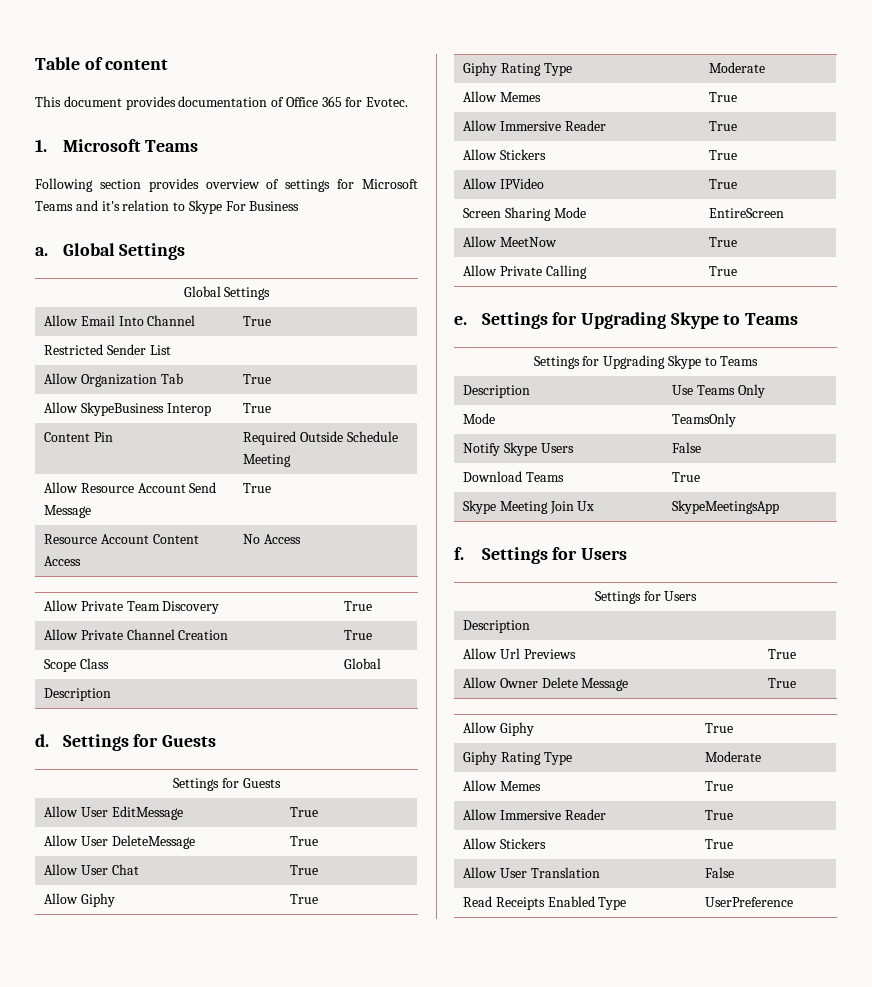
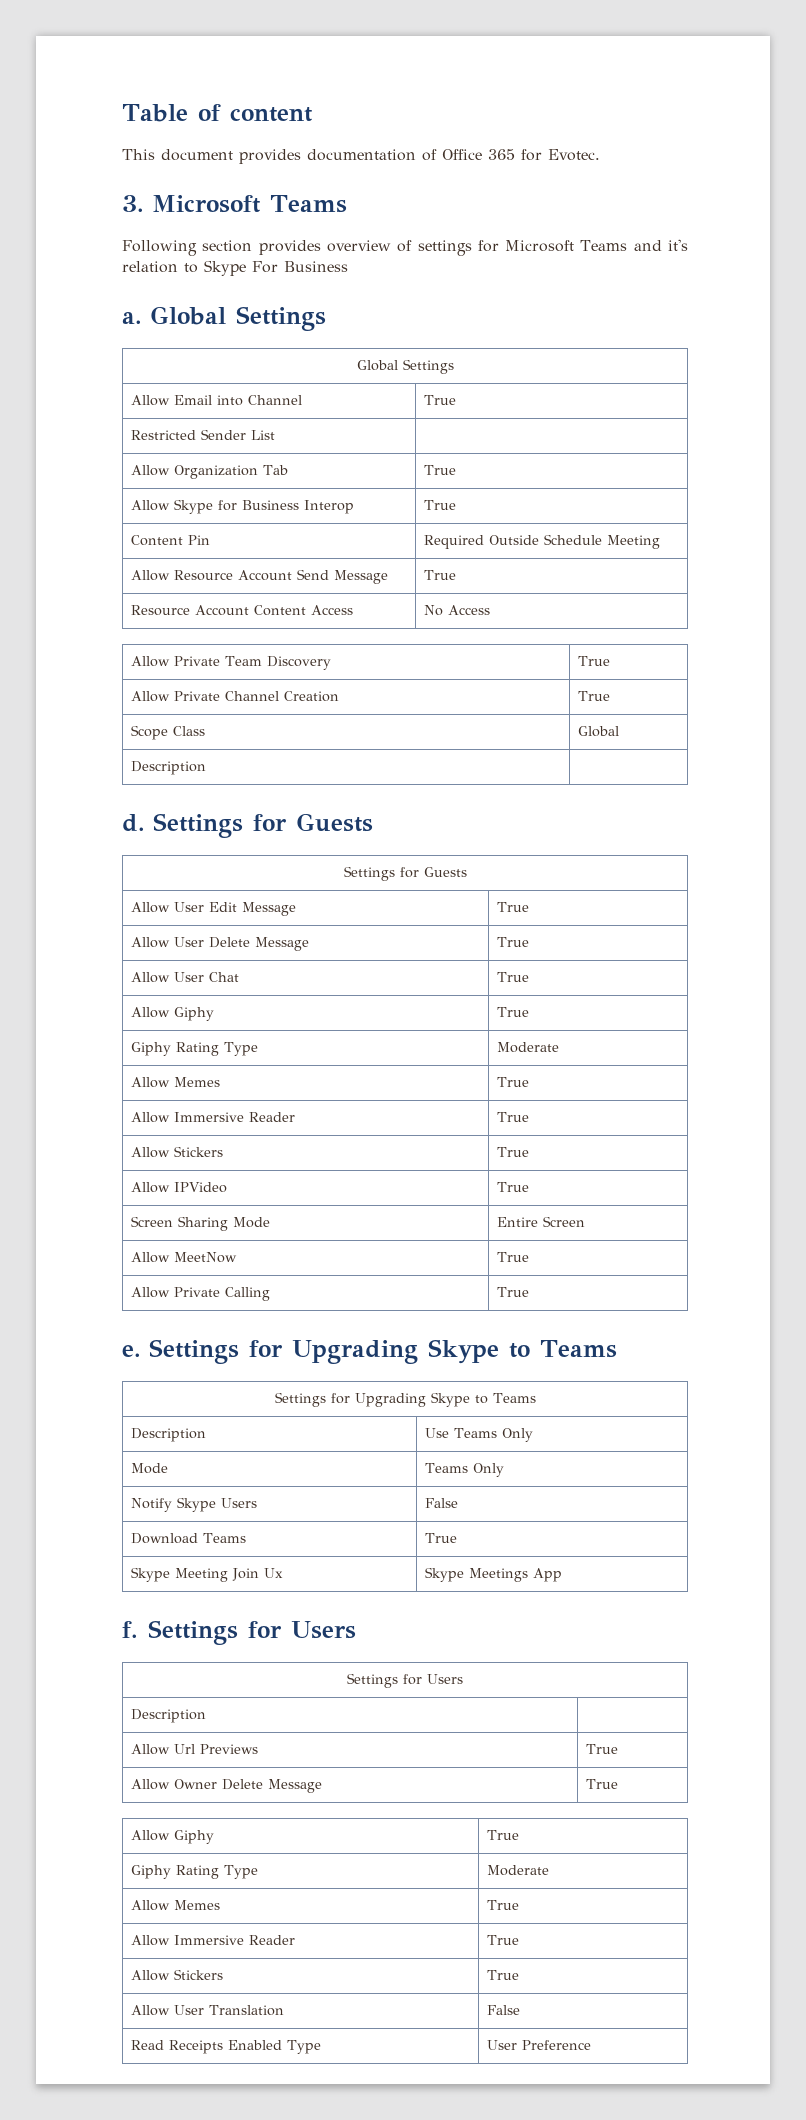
[35,139,47,152] 1. -> [122,195,144,212] 3.
[118,316,144,326] Into -> [216,395,243,406] into
[80,402,164,416] SkypeBusiness -> [173,499,299,514] Skype for Business
[111,806,183,820] [290,807,319,817] [44,835,195,849] EditMessage | True // Allow User DeleteMessage -> [208,902,296,916] [496,902,529,912] [130,937,309,951] Edit Message | True // Allow User Delete Message
[709,208,785,218] EntireScreen -> [496,1216,585,1227] Entire Screen
[672,413,737,427] TeamsOnly -> [424,1463,504,1477] Teams Only
[672,500,780,514] SkypeMeetingsApp -> [424,1567,562,1582] Skype Meetings App
[705,897,794,907] UserPreference -> [486,2040,591,2050] User Preference

